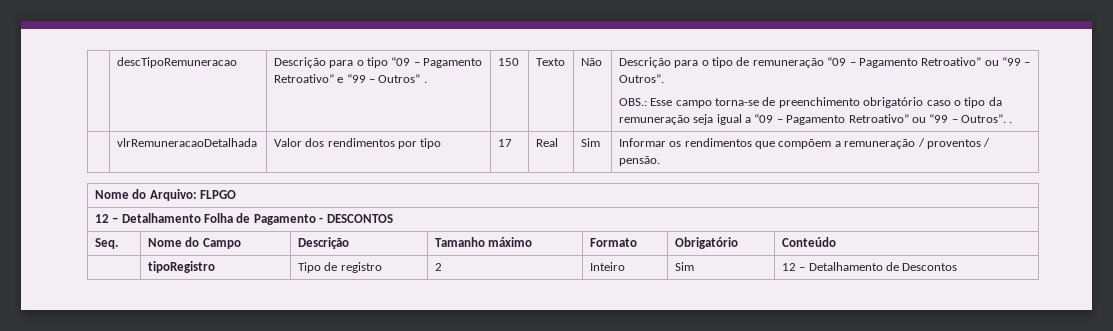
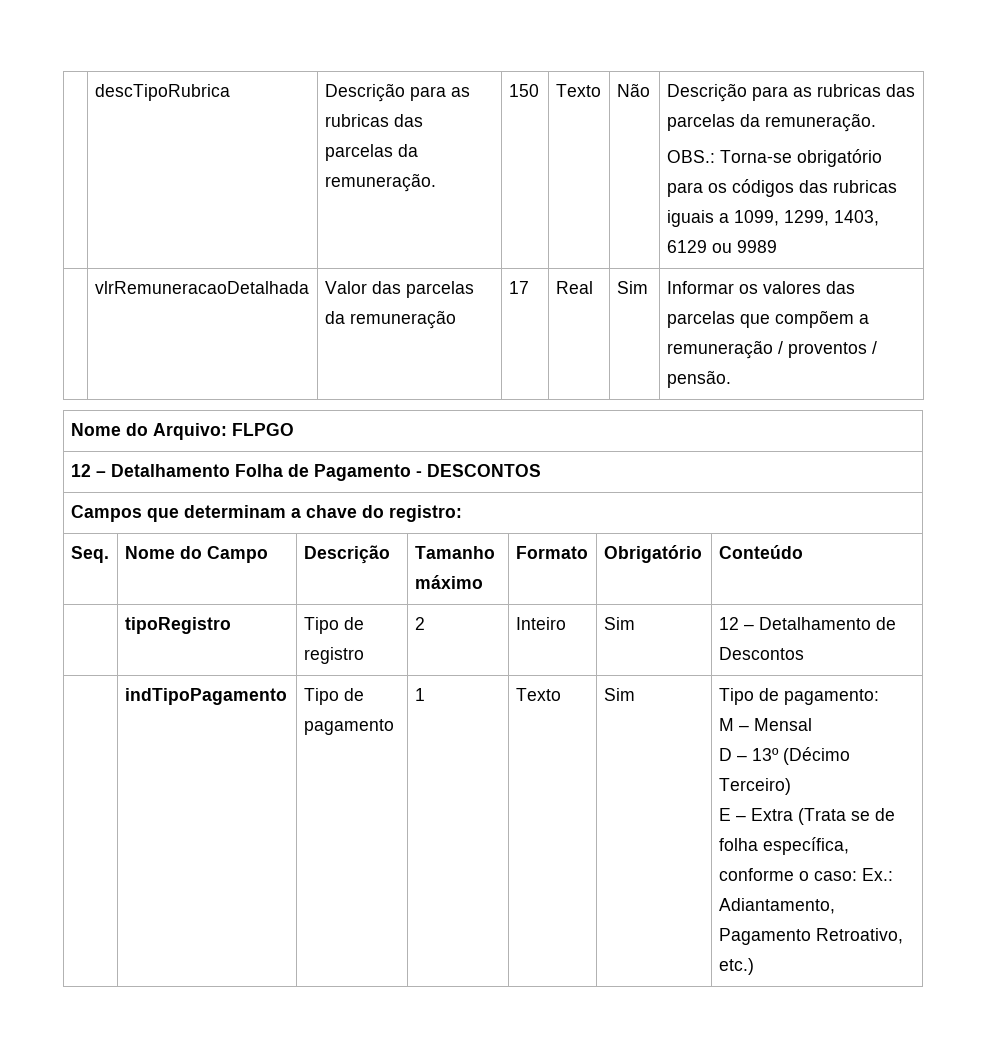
[116,57,237,68] [273,57,483,68] [273,74,427,83] | descTipoRemuneracao | Descrição para o tipo “09 – Pagamento Retroativo” e “99 – Outros” . -> [94,84,230,101] [324,83,470,102] [324,114,423,127] [324,144,418,161] [324,173,436,192] | descTipoRubrica | Descrição para as rubricas das parcelas da remuneração.
[701,57,1031,68] [618,74,664,83] [618,97,1002,108] [618,114,1013,125] [116,138,257,147] [273,138,442,149] o tipo de remuneração “09 – Pagamento Retroativo” ou “99 – Outros”. // OBS.: Esse campo torna-se de preenchimento obrigatório caso o tipo da remuneração seja igual a “09 – Pagamento Retroativo” ou “99 – Outros”. . // | vlrRemuneracaoDetalhada | Valor dos rendimentos por tipo -> [792,84,915,97] [666,113,876,132] [666,149,882,167] [666,179,897,197] [666,210,879,227] [666,240,777,253] [94,281,309,294] [324,281,474,298] [324,310,456,329] as rubricas das parcelas da remuneração. // OBS.: Torna-se obrigatório para os códigos das rubricas iguais a 1099, 1299, 1403, 6129 ou 9989 // | vlrRemuneracaoDetalhada | Valor das parcelas da remuneração
[684,138,752,147] rendimentos -> [762,281,855,294] [666,311,735,328] valores das parcelas
(393, 218) none -> [70,505,462,522] // Campos que determinam a chave do registro:
(958, 267) none -> [124,688,287,705] [303,688,364,705] [303,719,394,735] [414,688,425,701] [515,688,561,701] [603,688,635,701] [718,688,879,705] [718,718,812,731] [718,747,850,765] [718,778,791,795] [718,808,895,825] [718,837,849,855] [718,868,893,881] [718,898,835,914] [718,928,903,945] [718,958,754,975] // | indTipoPagamento | Tipo de pagamento | 1 | Texto | Sim | Tipo de pagamento: // M – Mensal // D – 13º (Décimo Terceiro) // E – Extra (Trata se de folha específica, conforme o caso: Ex.: Adiantamento, Pagamento Retroativo, etc.)

